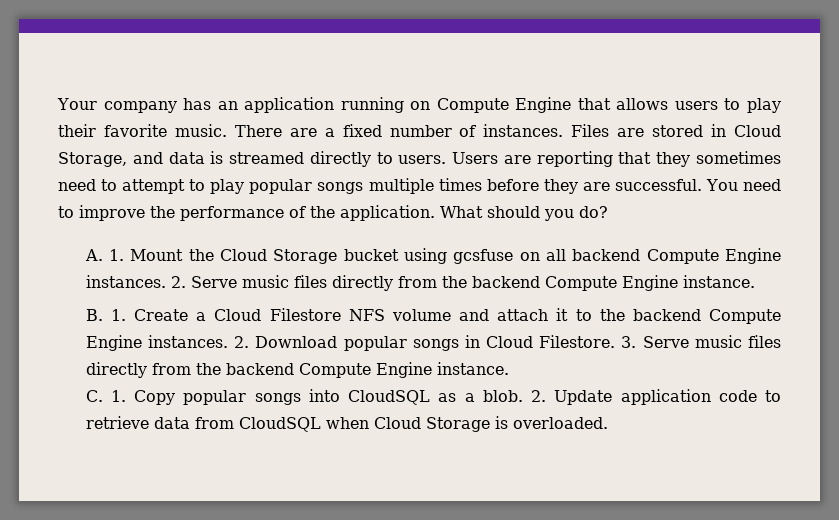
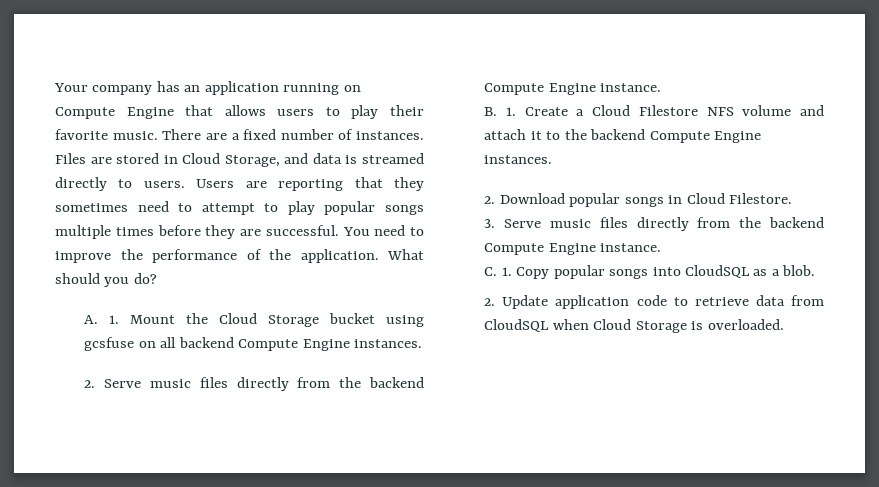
(166, 281) none -> (422, 343) //
(228, 341) none -> (553, 159) //
(616, 341) none -> (792, 198) //
(523, 396) none -> (816, 270) //

